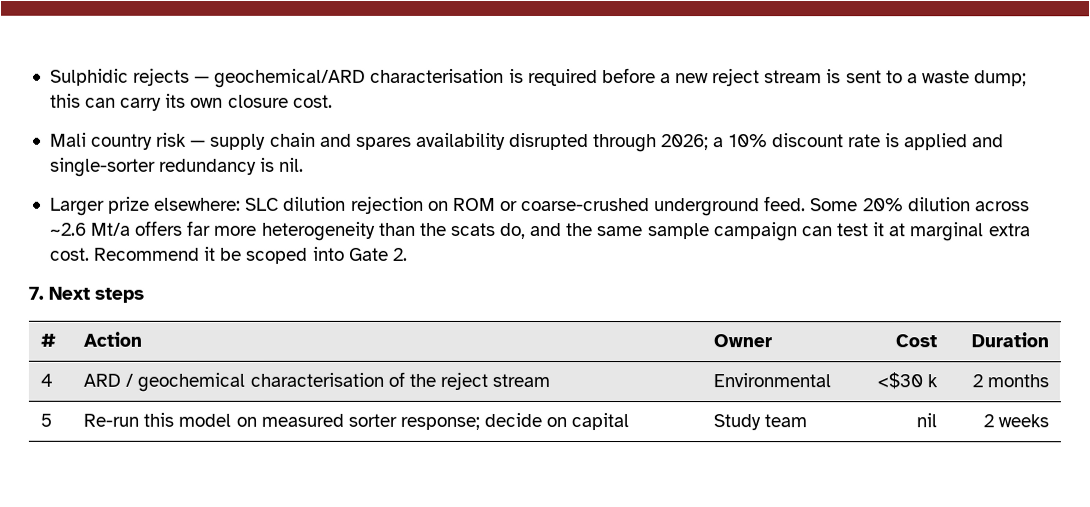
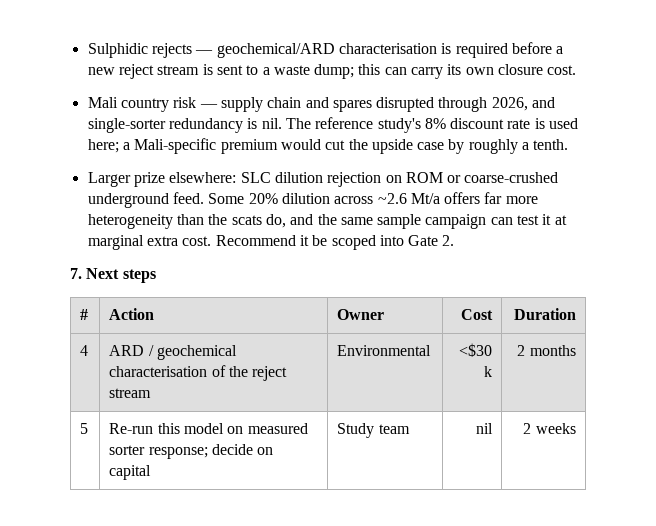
[415,132,506,150] availability -> (372, 106) none
[661,133,969,151] 2026; a 10% discount rate is applied -> [491,97,528,111] 2026,
(305, 164) none -> [285,117,579,133] [87,138,569,154] The reference study's 8% discount rate is used here; a Mali-specific premium would cut the upside case by roughly a tenth.

